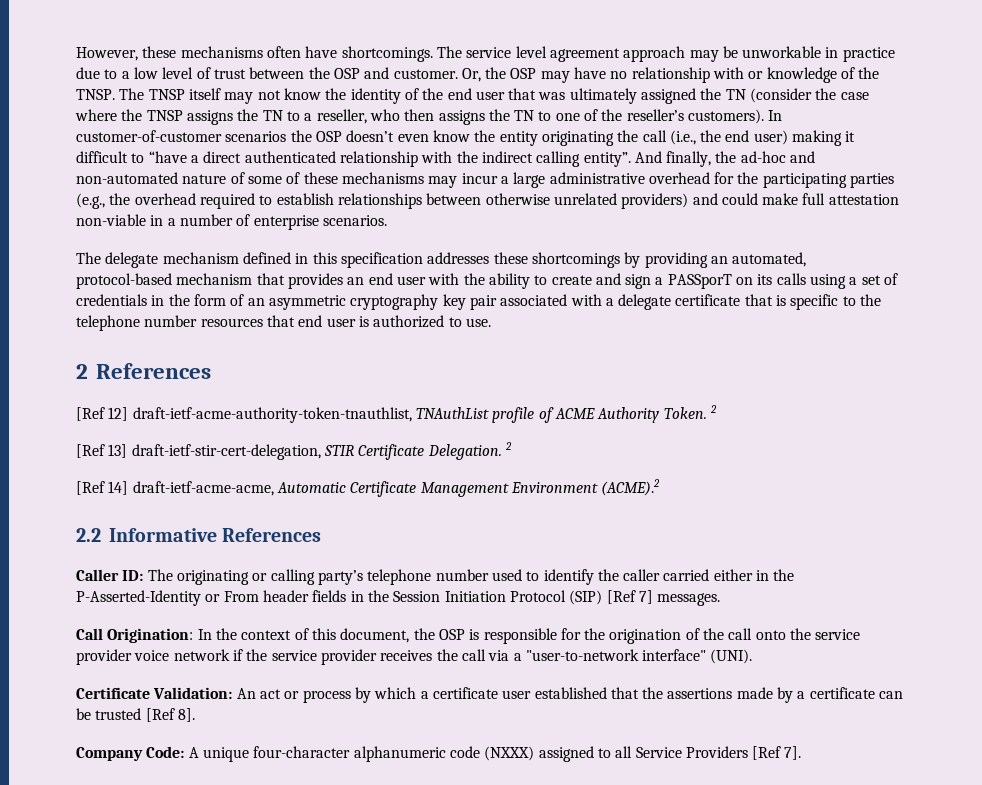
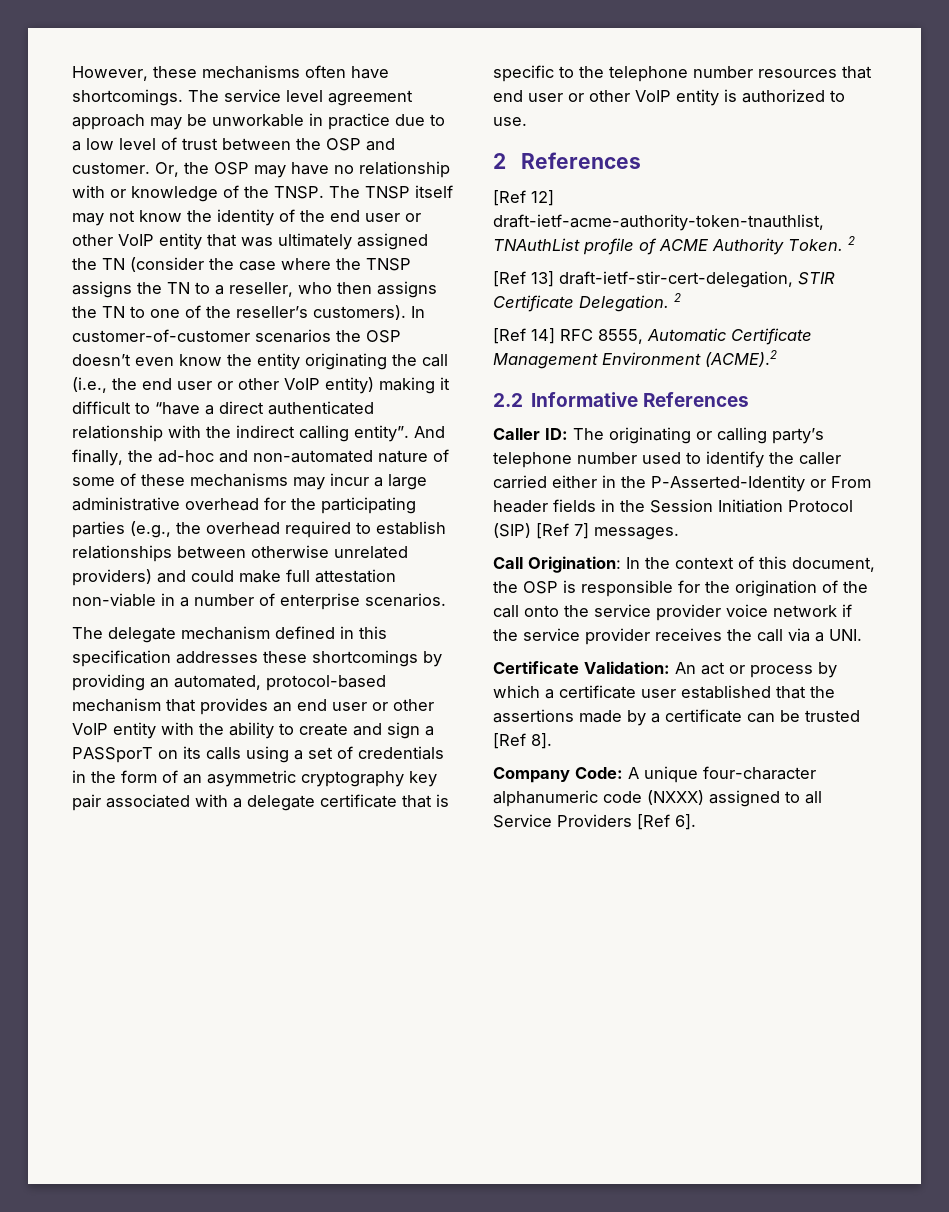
(505, 95) none -> [405,213,421,222] [72,233,202,250] or other VoIP entity
[753,130,788,145] user) -> [177,377,374,394] user or other VoIP entity)
(426, 280) none -> [372,699,434,711] [72,722,156,739] or other VoIP entity
(356, 322) none -> [568,89,719,106] or other VoIP entity
[132,481,274,496] draft-ietf-acme-acme, -> [560,329,643,344] RFC 8555,
[525,649,753,664] "user-to-network interface" (UNI). -> [829,629,862,641] UNI.
[784,746,802,760] 7]. -> [675,814,696,830] 6].

